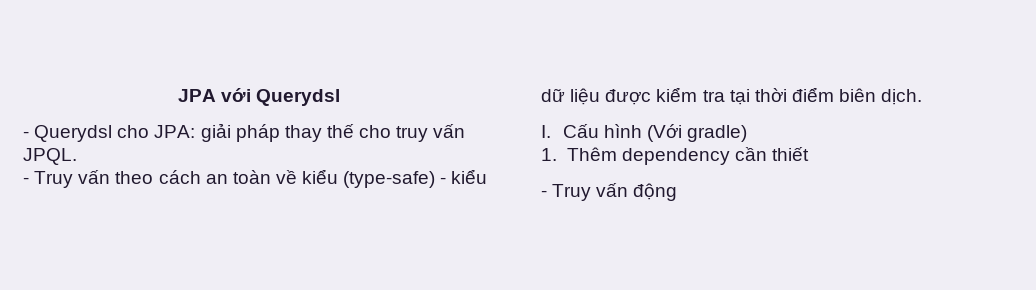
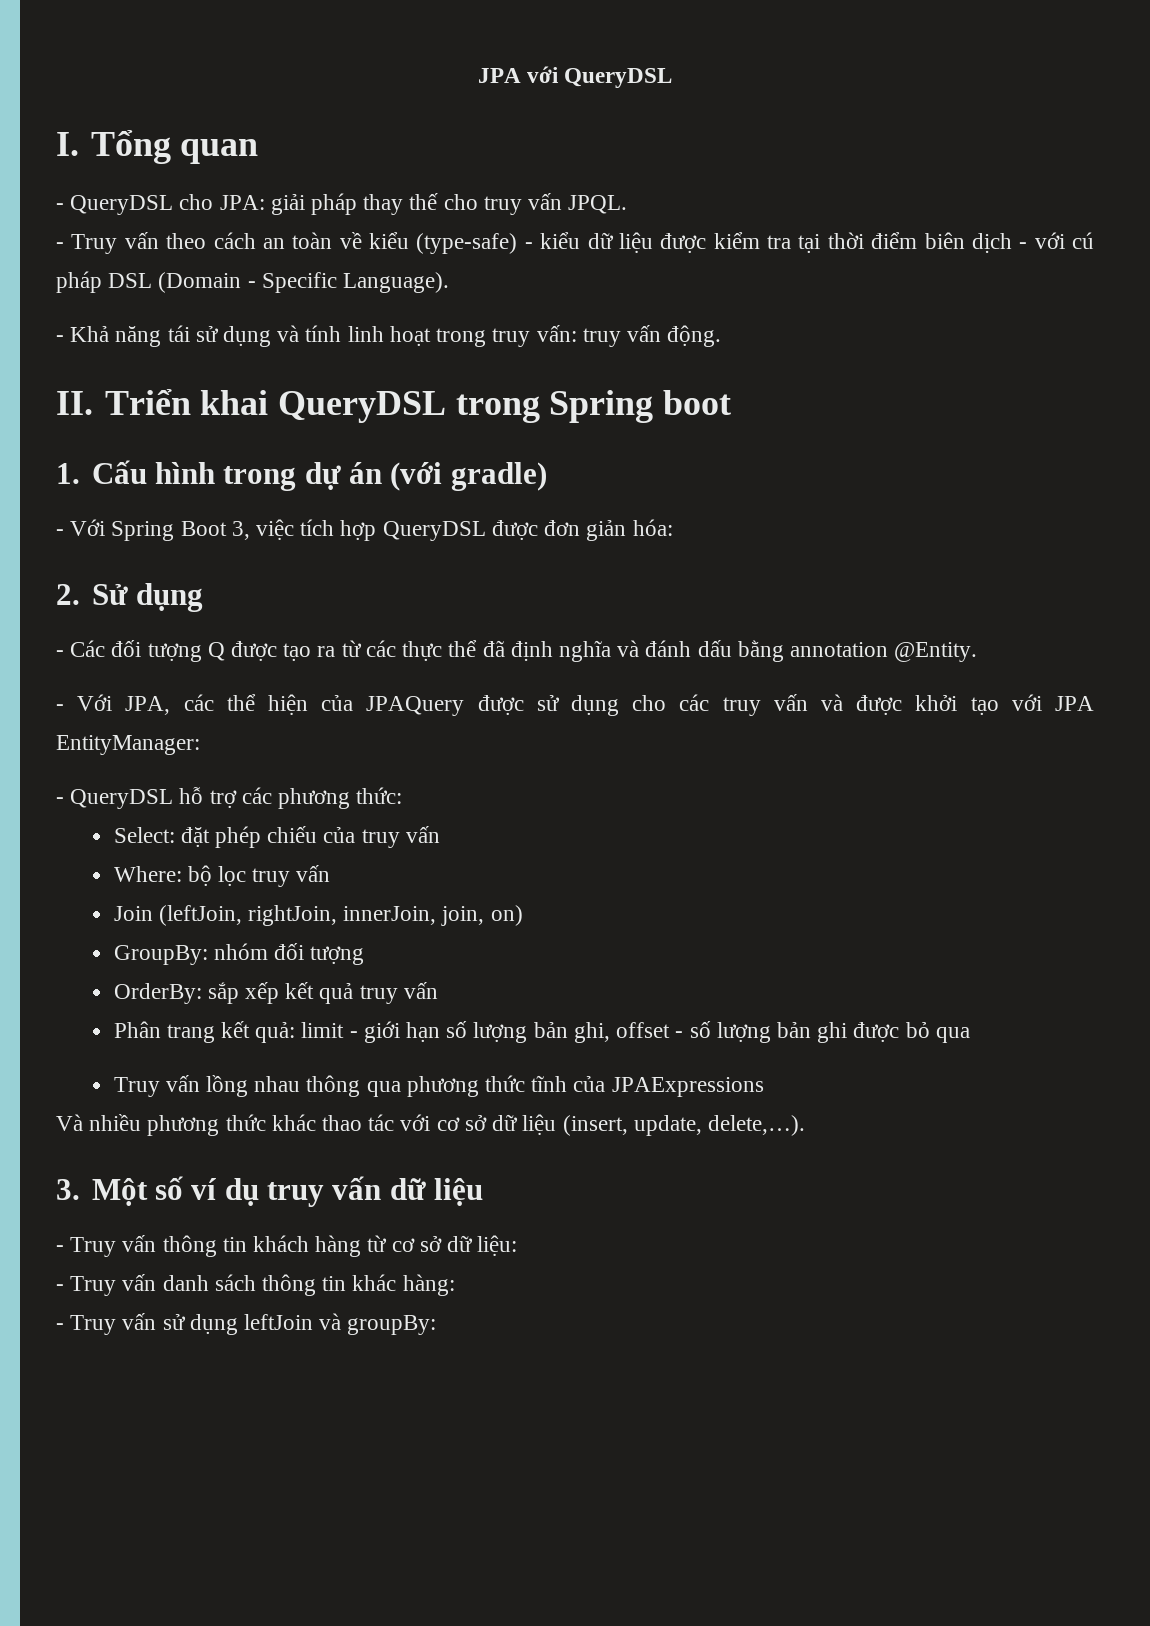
[256,89,341,106] [23,125,113,142] Querydsl // - Querydsl -> [564,68,673,88] [56,130,259,164] [56,195,174,215] QueryDSL // I. Tổng quan // - QueryDSL
[881,89,923,105] [541,124,747,142] [541,147,809,165] [541,183,678,201] dịch. // I. Cấu hình (Với gradle) // 1. Thêm dependency cần thiết // - Truy vấn động -> [971,232,1094,253] [56,271,450,293] [56,325,722,347] [56,389,732,423] [56,460,547,491] [56,519,673,541] [56,583,203,612] [56,640,978,662] [56,694,1095,716] [56,735,200,755] [56,787,403,809] [113,826,440,848] [113,865,331,887] [113,905,523,926] [113,943,365,965] [113,982,438,1004] [113,1021,970,1043] [113,1075,764,1097] [56,1114,805,1136] [56,1176,484,1207] [56,1235,518,1257] [56,1274,455,1296] [56,1313,437,1335] dịch - với cú pháp DSL (Domain - Specific Language). // - Khả năng tái sử dụng và tính linh hoạt trong truy vấn: truy vấn động. // II. Triển khai QueryDSL trong Spring boot // 1. Cấu hình trong dự án (với gradle) // - Với Spring Boot 3, việc tích hợp QueryDSL được đơn giản hóa: // 2. Sử dụng // - Các đối tượng Q được tạo ra từ các thực thể đã định nghĩa và đánh dấu bằng annotation @Entity. // - Với JPA, các thể hiện của JPAQuery được sử dụng cho các truy vấn và được khởi tạo với JPA EntityManager: // - QueryDSL hỗ trợ các phương thức: // Select: đặt phép chiếu của truy vấn // Where: bộ lọc truy vấn // Join (leftJoin, rightJoin, innerJoin, join, on) // GroupBy: nhóm đối tượng // OrderBy: sắp xếp kết quả truy vấn // Phân trang kết quả: limit - giới hạn số lượng bản ghi, offset - số lượng bản ghi được bỏ qua // Truy vấn lồng nhau thông qua phương thức tĩnh của JPAExpressions // Và nhiều phương thức khác thao tác với cơ sở dữ liệu (insert, update, delete,…). // 3. Một số ví dụ truy vấn dữ liệu // - Truy vấn thông tin khách hàng từ cơ sở dữ liệu: // - Truy vấn danh sách thông tin khác hàng: // - Truy vấn sử dụng leftJoin và groupBy:

